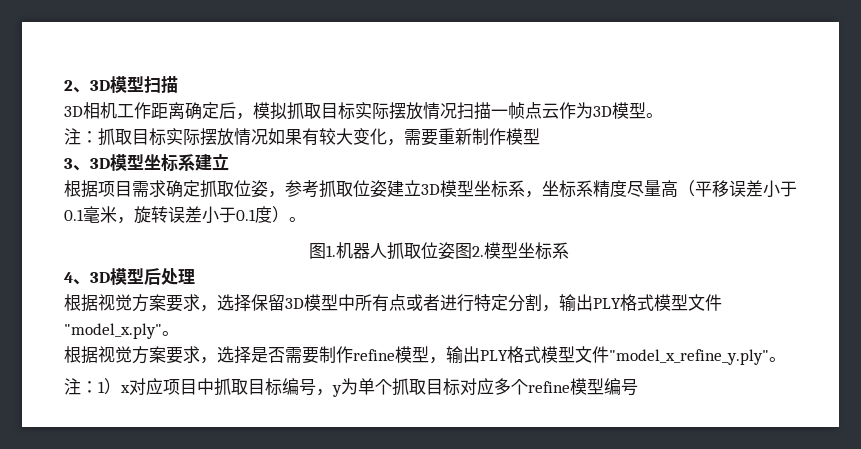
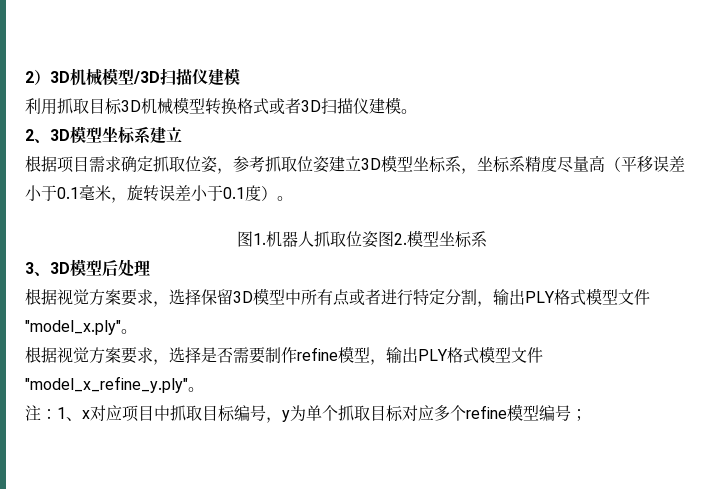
[64,76,178,93] [64,102,663,120] [64,128,540,146] [64,158,73,169] 2、3D模型扫描 // 3D相机工作距离确定后，模拟抓取目标实际摆放情况扫描一帧点云作为3D模型。 // 注：抓取目标实际摆放情况如果有较大变化，需要重新制作模型 // 3 -> [25,68,240,86] [25,97,417,115] [25,129,34,141] 2）3D机械模型/3D扫描仪建模 // 利用抓取目标3D机械模型转换格式或者3D扫描仪建模。 // 2
[64,272,73,283] 4 -> [25,262,34,274] 3
[104,378,121,395] ） -> [66,417,82,421] 、
(638, 387) none -> [571,409,587,421] ；

